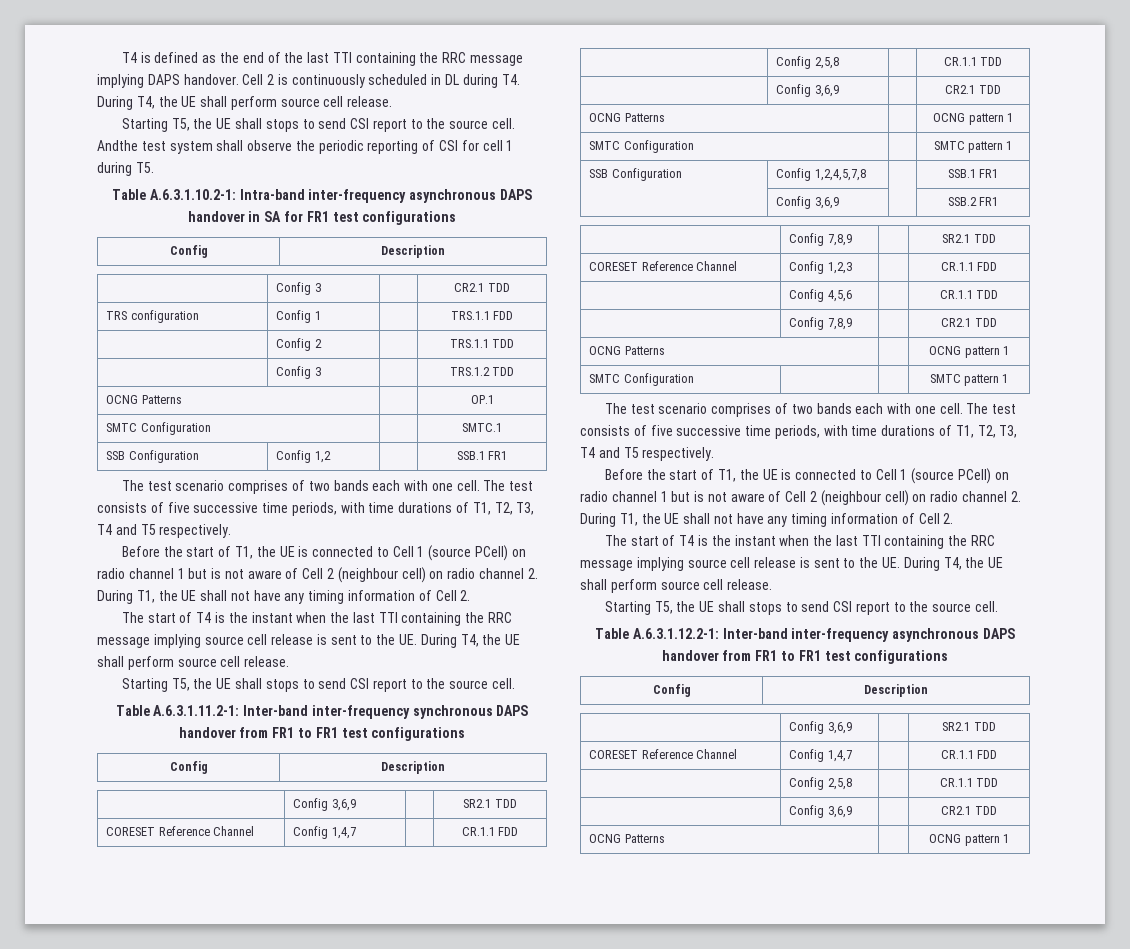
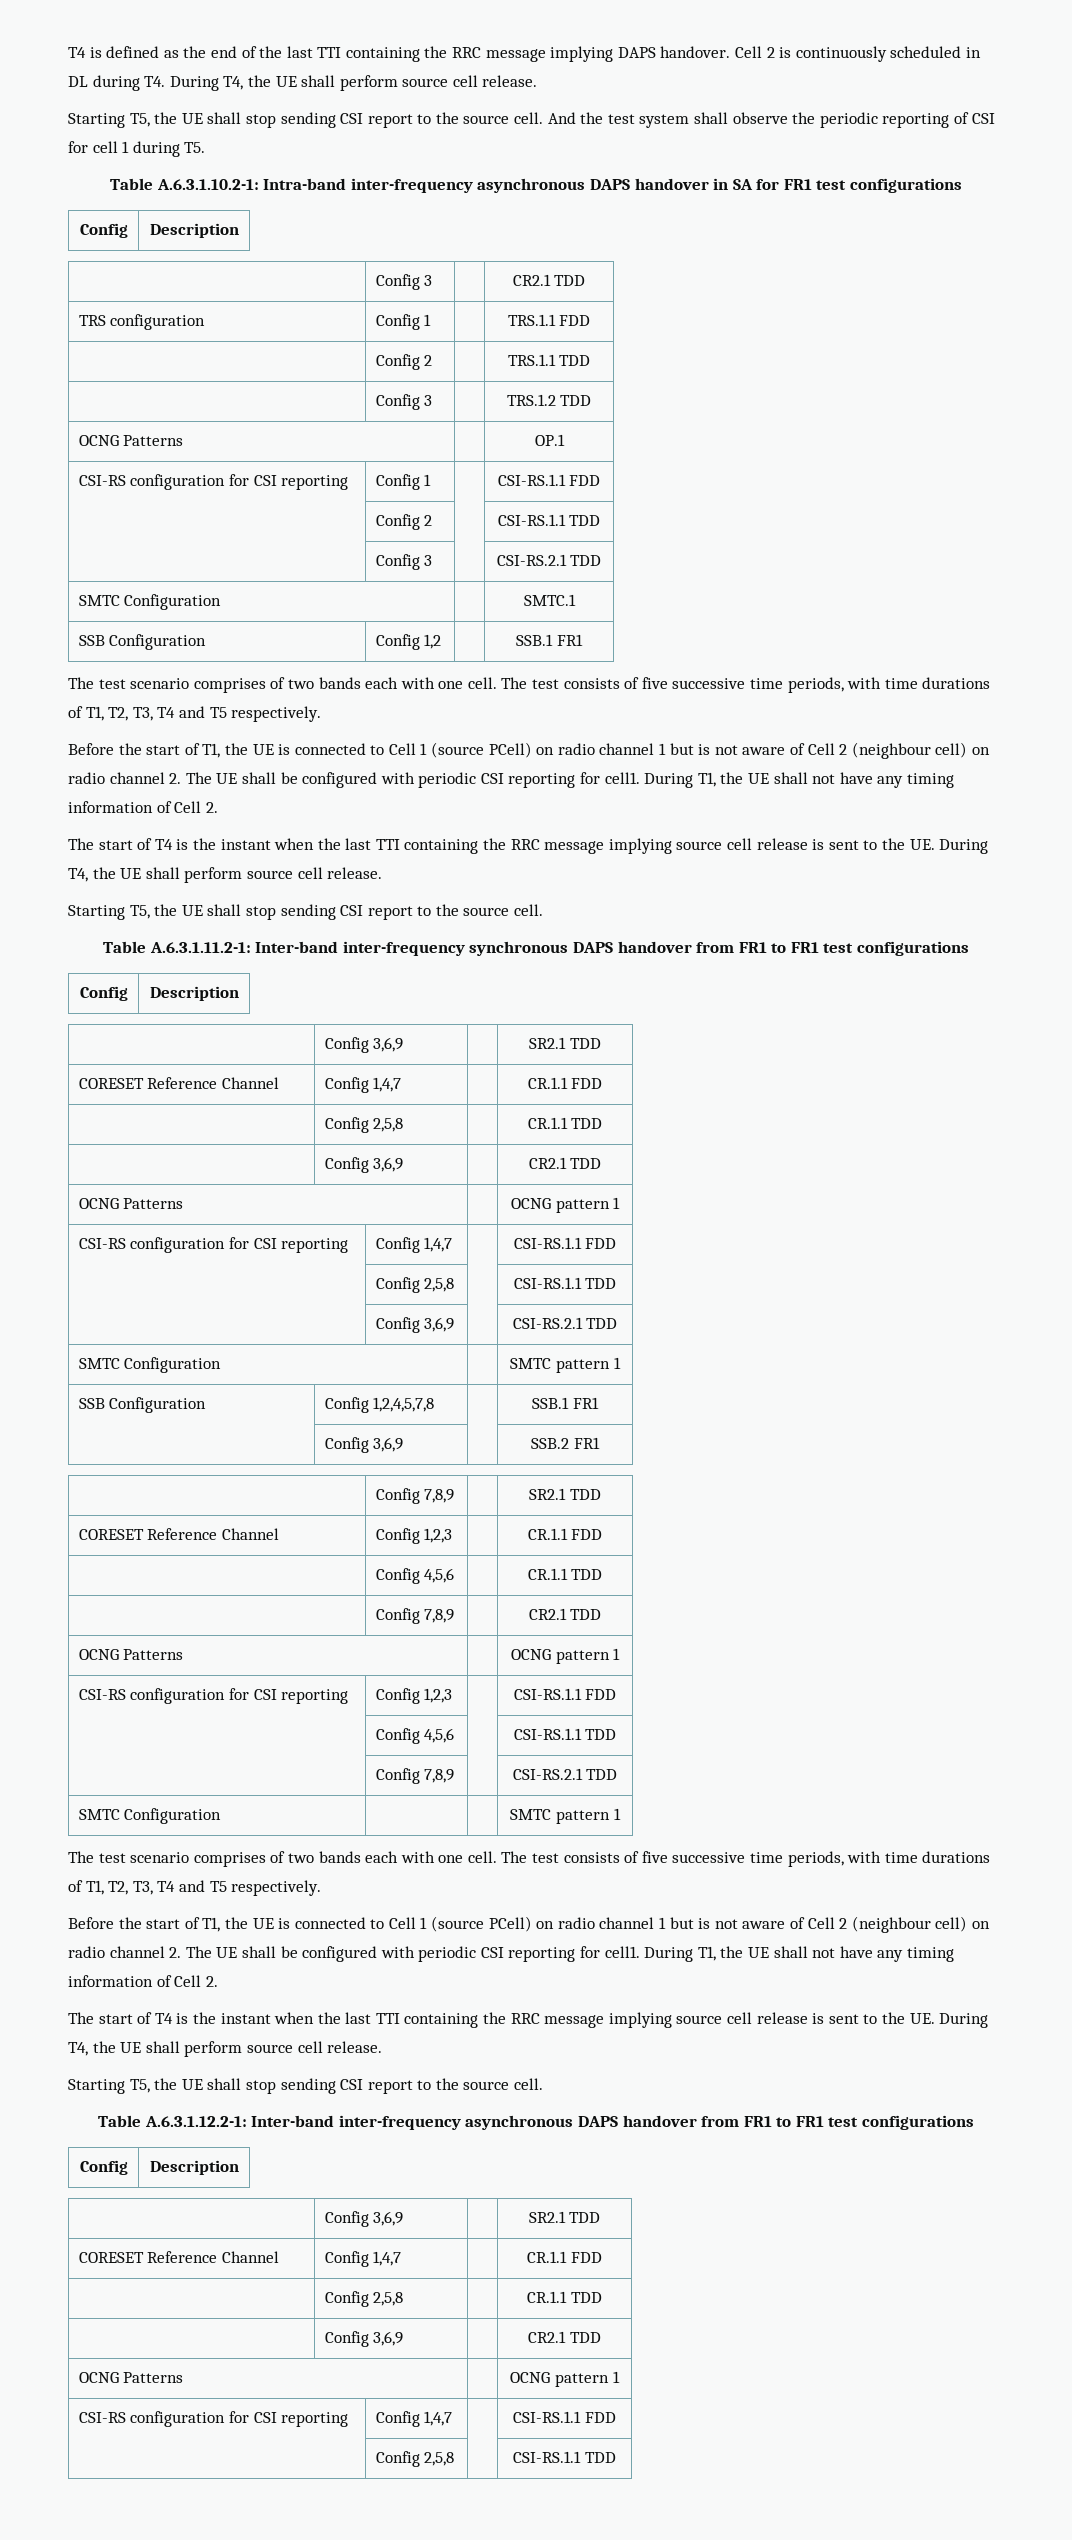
[265,118,516,132] [97,140,138,151] stops to send CSI report to the source cell. Andthe -> [245,112,604,128] stop sending CSI report to the source cell. And the
(494, 399) none -> [78,474,349,490] [375,474,432,490] [497,474,601,486] [375,514,433,530] [497,514,601,526] [375,554,433,570] [496,554,602,566] // CSI-RS configuration for CSI reporting | Config 1 | | CSI-RS.1.1 FDD // | Config 2 | | CSI-RS.1.1 TDD // | Config 3 | | CSI-RS.2.1 TDD
(538, 573) none -> [185,772,640,788] The UE shall be configured with periodic CSI reporting for cell1.
[265,678,347,692] stops to send -> [245,904,336,920] stop sending
(1013, 117) none -> [78,1237,349,1253] [375,1237,453,1253] [513,1237,617,1249] [375,1277,455,1293] [513,1277,617,1289] [375,1317,455,1333] [512,1317,618,1329] // CSI-RS configuration for CSI reporting | Config 1,4,7 | | CSI-RS.1.1 FDD // | Config 2,5,8 | | CSI-RS.1.1 TDD // | Config 3,6,9 | | CSI-RS.2.1 TDD
(1009, 350) none -> [78,1688,349,1704] [375,1688,453,1704] [513,1688,617,1700] [375,1728,455,1744] [513,1728,617,1740] [375,1768,455,1784] [512,1768,618,1780] // CSI-RS configuration for CSI reporting | Config 1,2,3 | | CSI-RS.1.1 FDD // | Config 4,5,6 | | CSI-RS.1.1 TDD // | Config 7,8,9 | | CSI-RS.2.1 TDD
(1021, 496) none -> [185,1946,640,1962] The UE shall be configured with periodic CSI reporting for cell1.
[748,601,830,615] stops to send -> [245,2078,336,2094] stop sending
(1009, 838) none -> [78,2411,349,2427] [375,2411,453,2427] [513,2411,616,2423] [375,2451,455,2467] [513,2451,616,2463] // CSI-RS configuration for CSI reporting | Config 1,4,7 | | CSI-RS.1.1 FDD // | Config 2,5,8 | | CSI-RS.1.1 TDD

